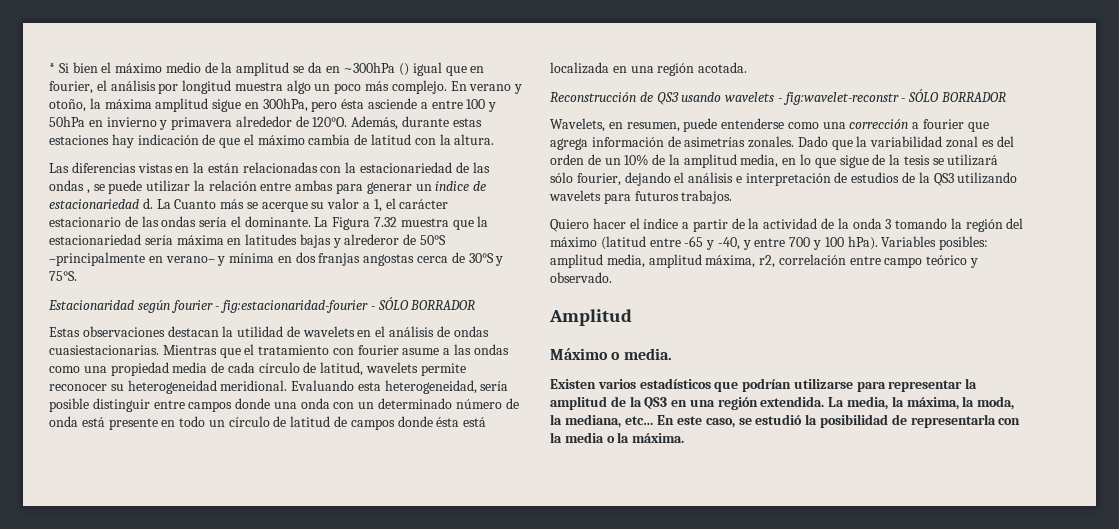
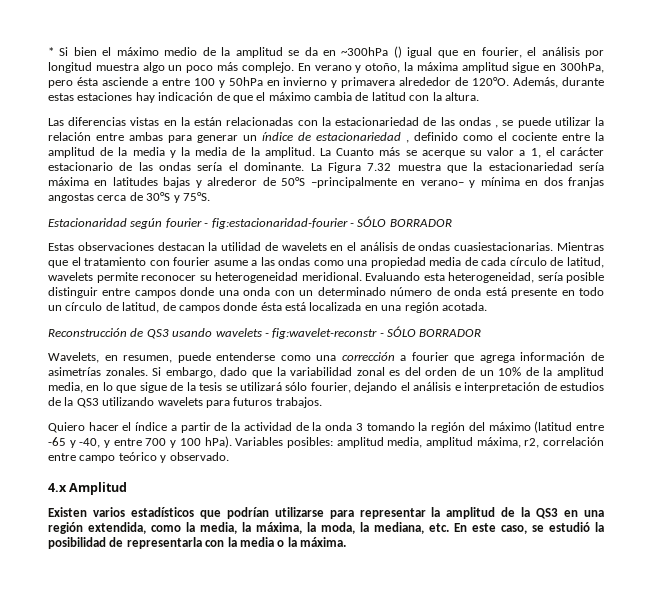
[142,198,153,209] d. -> [406,132,604,143] [48,147,315,158] , definido como el cociente entre la amplitud de la media y la media de la amplitud.
[290,416,331,427] latitud -> [122,302,160,313] latitud,
[797,136,828,147] Dado -> [152,367,248,378] Si embargo, dado
(612, 277) none -> [48,483,67,492] 4.x
[550,348,672,360] // Máximo o media. -> (128, 488) none
[760,396,845,407] extendida. La -> [88,522,195,534] extendida, como la
[624,416,654,425] etc… -> [429,523,449,532] etc.

